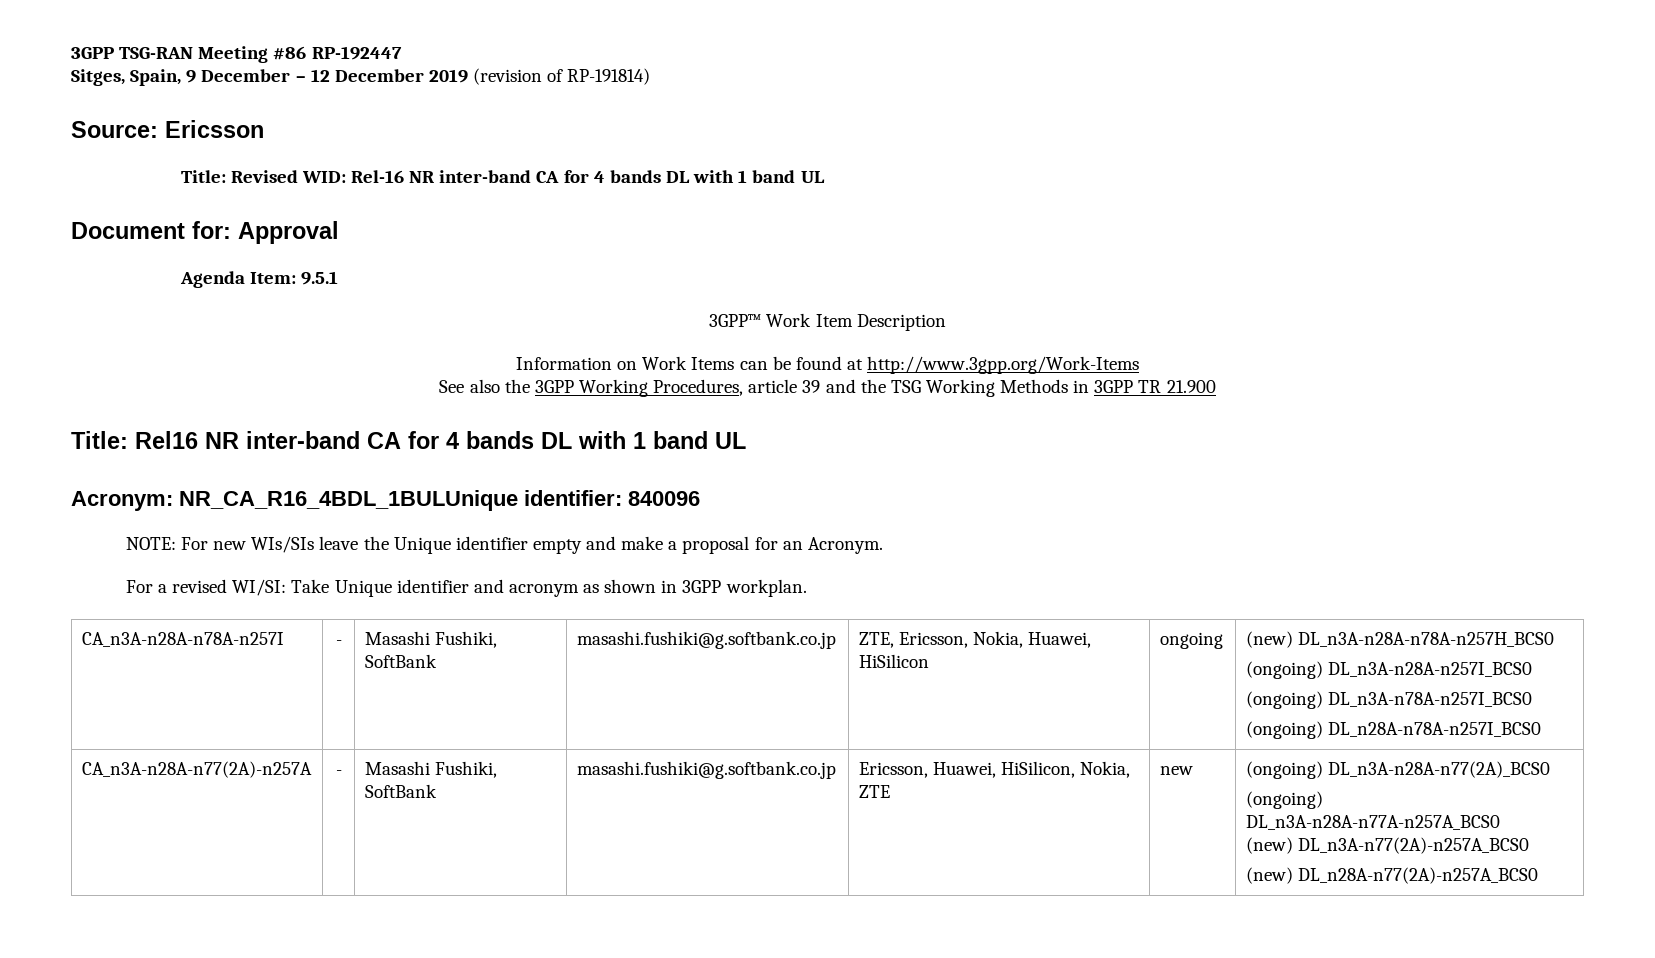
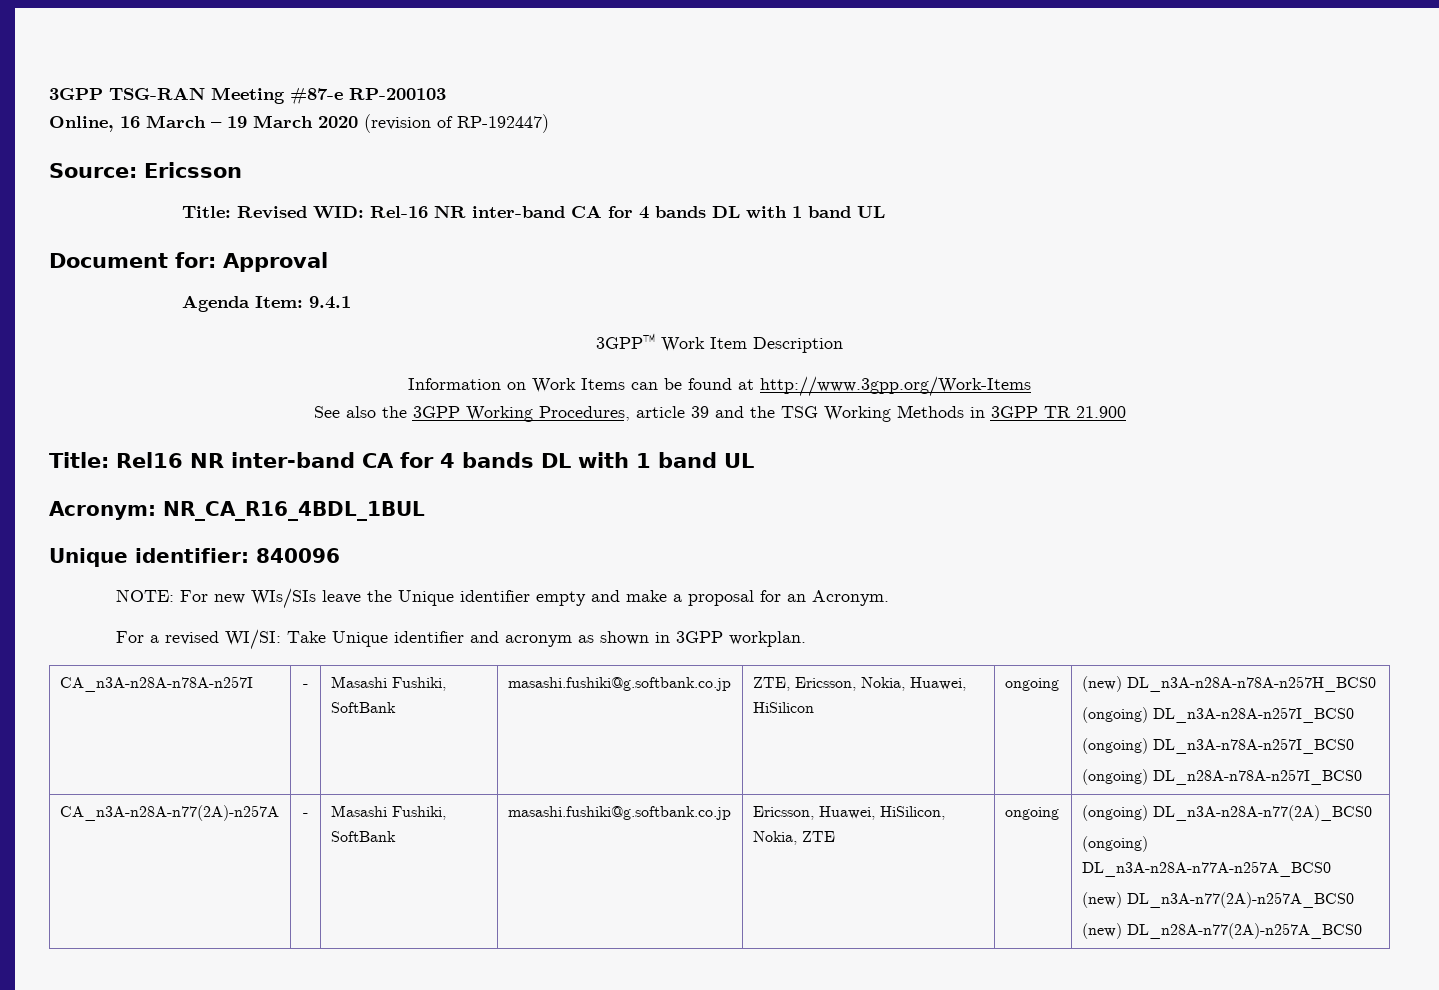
[273,46,402,60] [71,69,468,86] #86 RP-192447 // Sitges, Spain, 9 December – 12 December 2019 -> [290,87,446,105] [49,115,358,132] #87-e RP-200103 // Online, 16 March – 19 March 2020
[567,68,651,85] RP-191814) -> [457,114,549,133] RP-192447)
[300,271,338,285] 9.5.1 -> [309,296,352,309] 9.4.1
[179,490,518,511] NR_CA_R16_4BDL_1BULUnique -> [163,501,425,521] [49,548,128,567] NR_CA_R16_4BDL_1BUL // Unique
[1159,766,1193,775] new -> [1004,807,1059,820] ongoing

